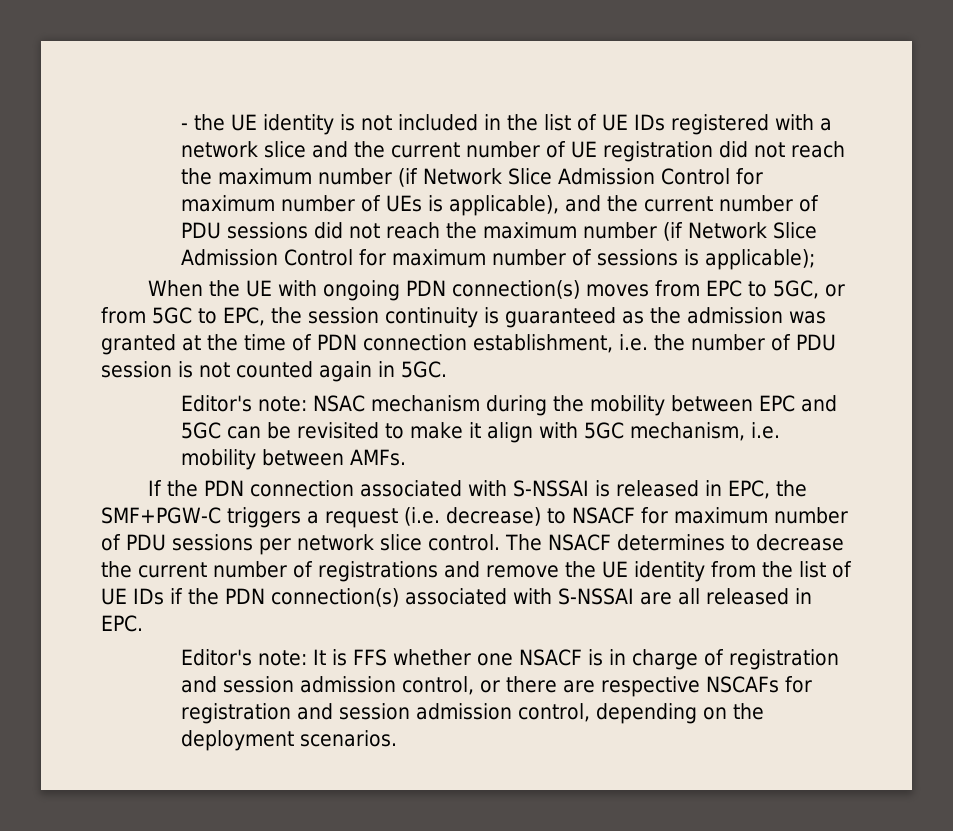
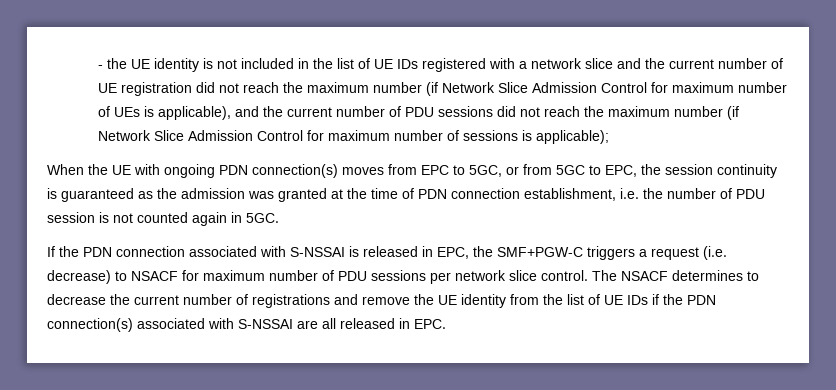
[181,395,838,416] [181,422,781,443] [181,449,407,470] // Editor's note: NSAC mechanism during the mobility between EPC and 5GC can be revisited to make it align with 5GC mechanism, i.e. mobility between AMFs. -> (279, 218) none
[181,649,840,670] [181,676,813,697] [181,703,765,724] [181,730,398,751] // Editor's note: It is FFS whether one NSACF is in charge of registration and session admission control, or there are respective NSCAFs for registration and session admission control, depending on the deployment scenarios. -> (446, 324) none

